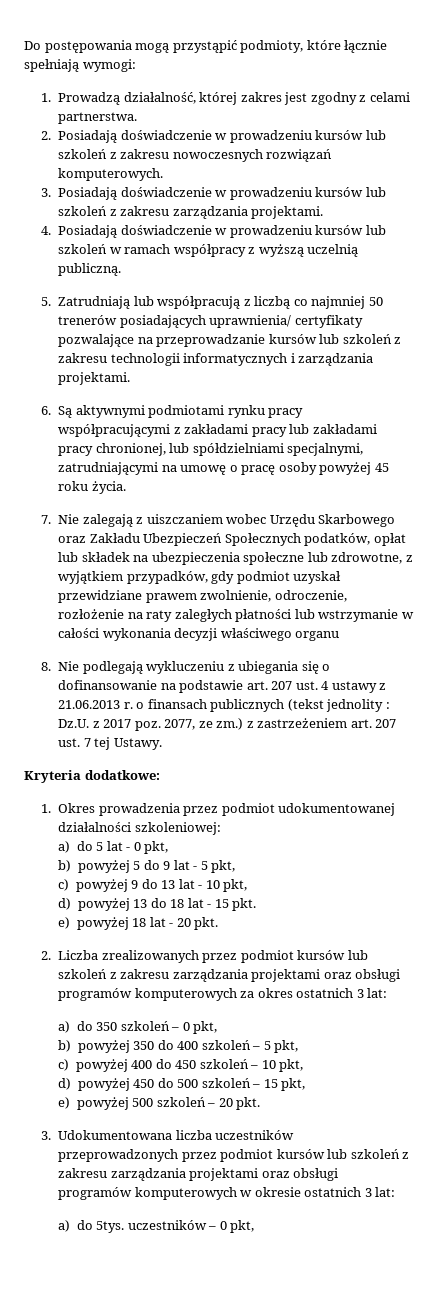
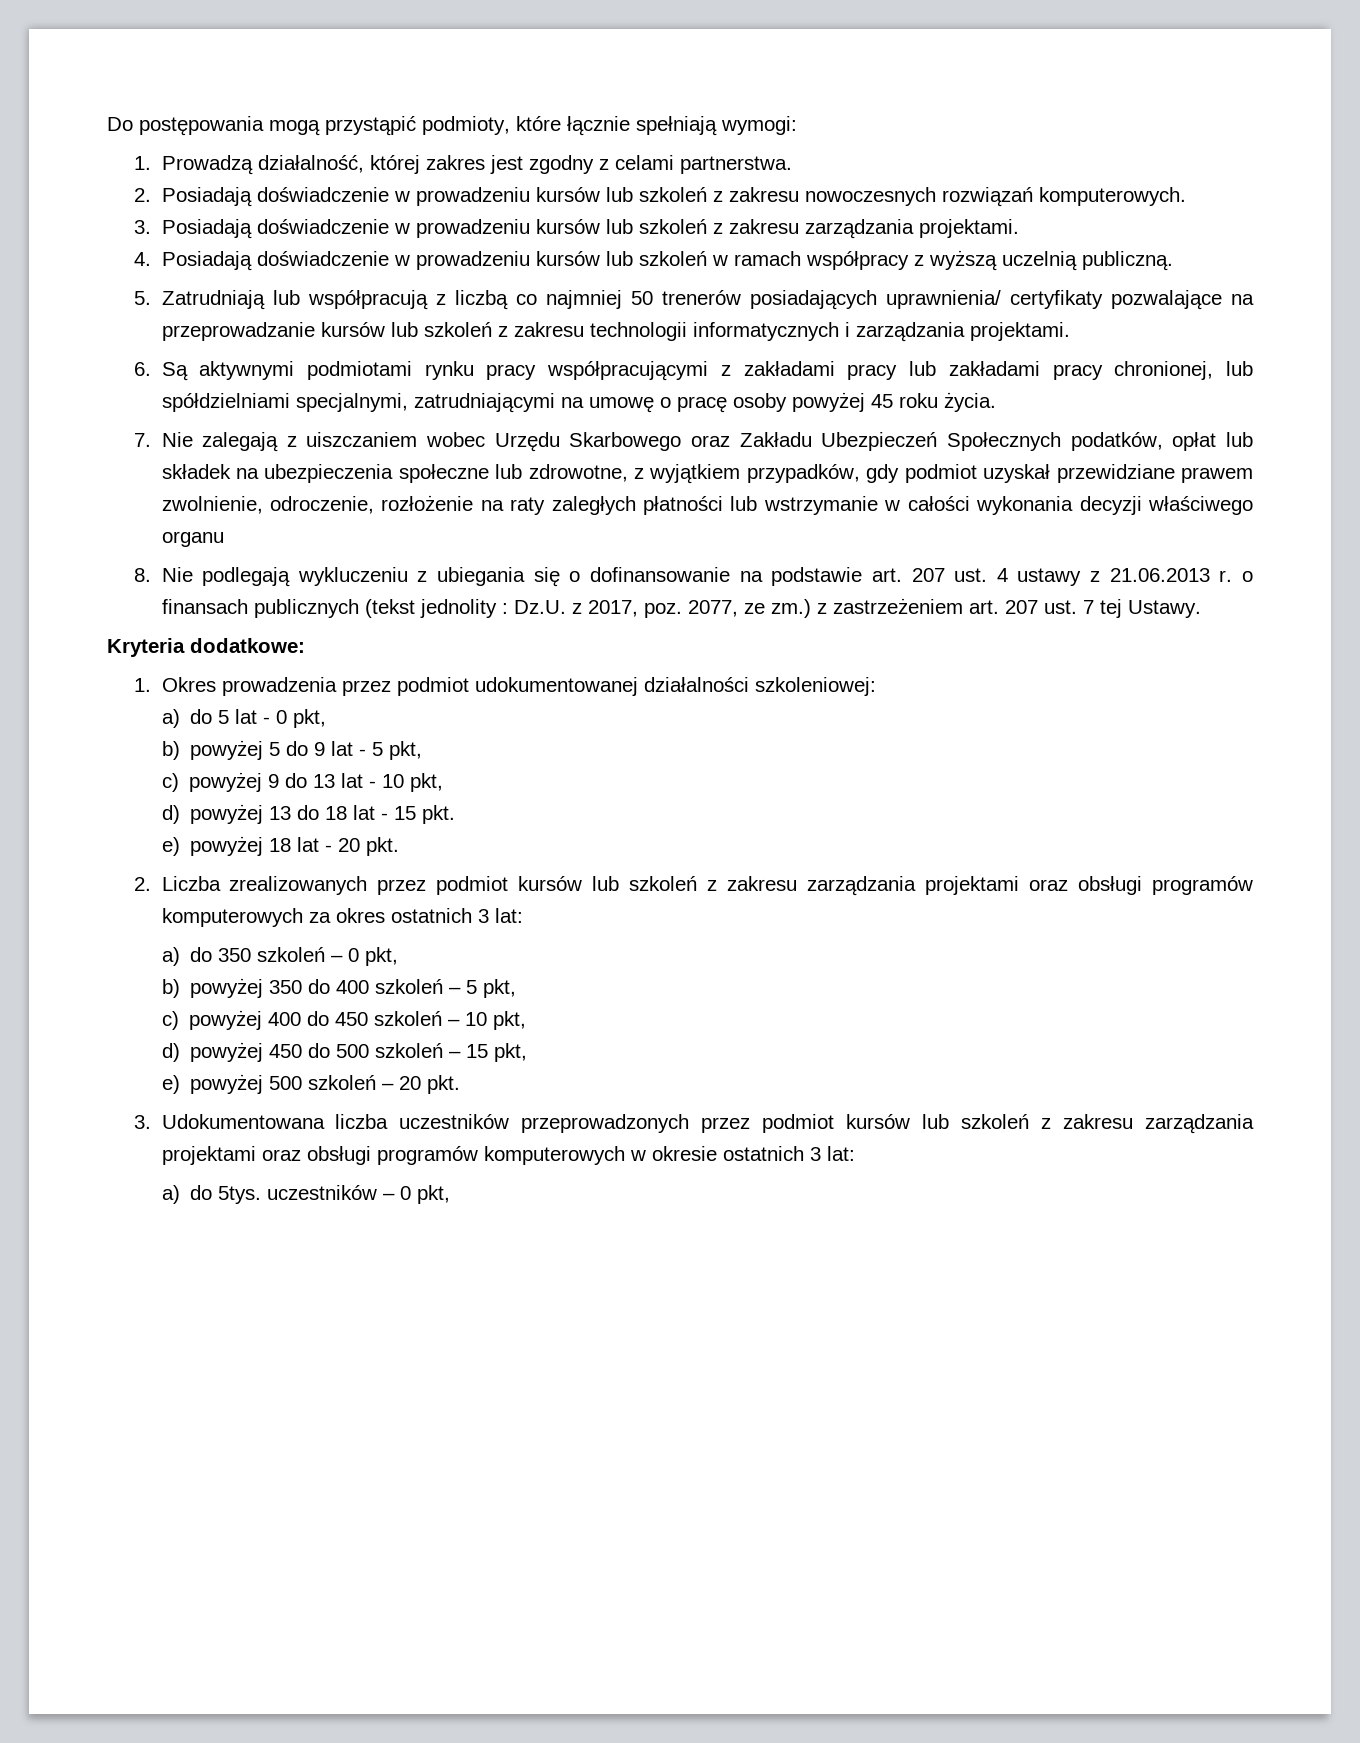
[103,719,132,728] 2017 -> [587,600,638,617] 2017,

